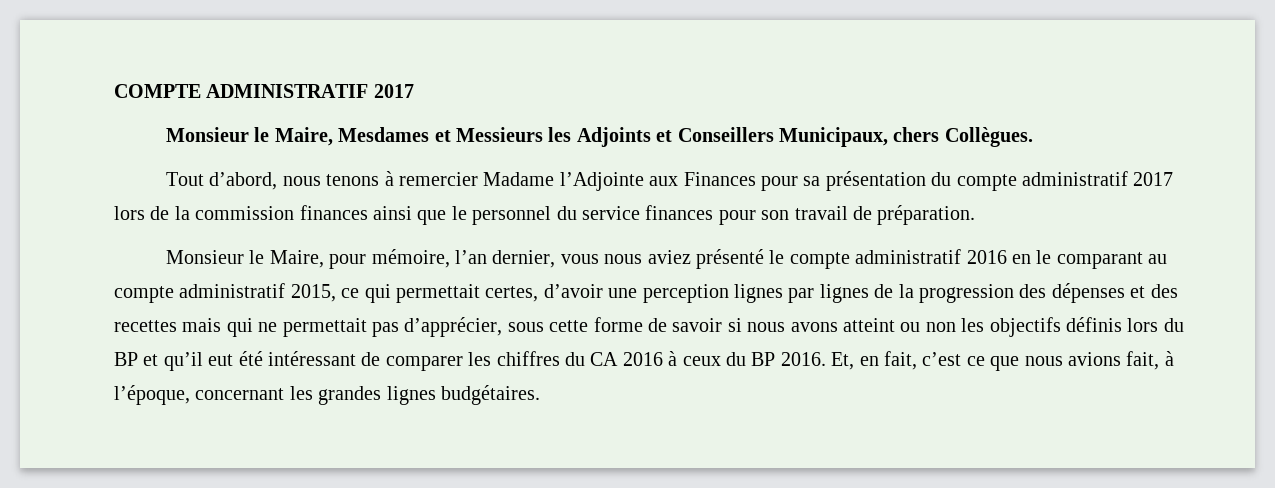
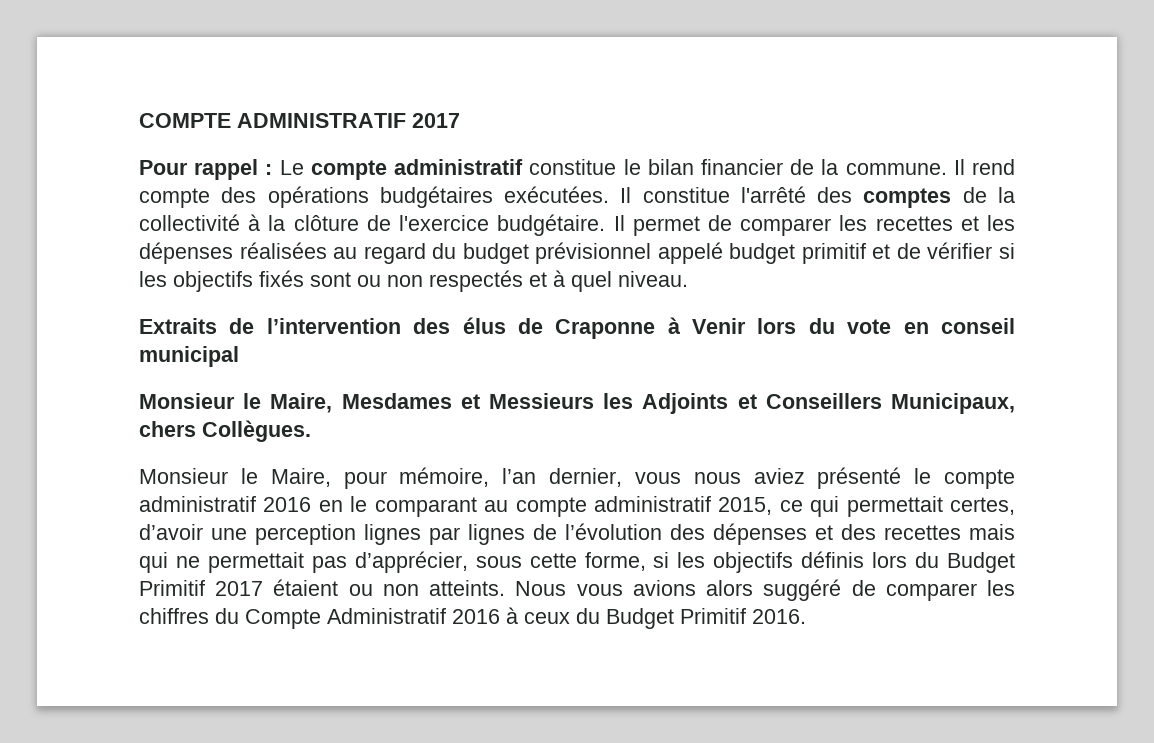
(414, 91) none -> [139,159,1015,180] [139,186,1015,208] [139,214,1015,236] [139,242,1016,264] [139,270,688,292] [139,317,1015,339] [139,346,239,367] // Pour rappel : Le compte administratif constitue le bilan financier de la commune. Il rend compte des opérations budgétaires exécutées. Il constitue l'arrêté des comptes de la collectivité à la clôture de l'exercice budgétaire. Il permet de comparer les recettes et les dépenses réalisées au regard du budget prévisionnel appelé budget primitif et de vérifier si les objectifs fixés sont ou non respectés et à quel niveau. // Extraits de l’intervention des élus de Craponne à Venir lors du vote en conseil municipal
[165,171,1174,191] [114,205,976,225] // Tout d’abord, nous tenons à remercier Madame l’Adjointe aux Finances pour sa présentation du compte administratif 2017 lors de la commission finances ainsi que le personnel du service finances pour son travail de préparation. -> (311, 431) none
[898,284,1014,303] la progression -> [565,523,662,540] l’évolution
[593,317,956,332] forme de savoir si nous avons atteint ou non -> [584,552,670,571] forme, si
[114,351,356,371] BP et qu’il eut été intéressant -> [947,552,1016,573] [139,579,842,601] Budget Primitif 2017 étaient ou non atteints. Nous vous avions alors suggéré
[590,352,619,366] CA -> [245,608,446,629] Compte Administratif
[751,351,1174,371] [114,385,540,405] BP 2016. Et, en fait, c’est ce que nous avions fait, à l’époque, concernant les grandes lignes budgétaires. -> [606,608,806,629] Budget Primitif 2016.

